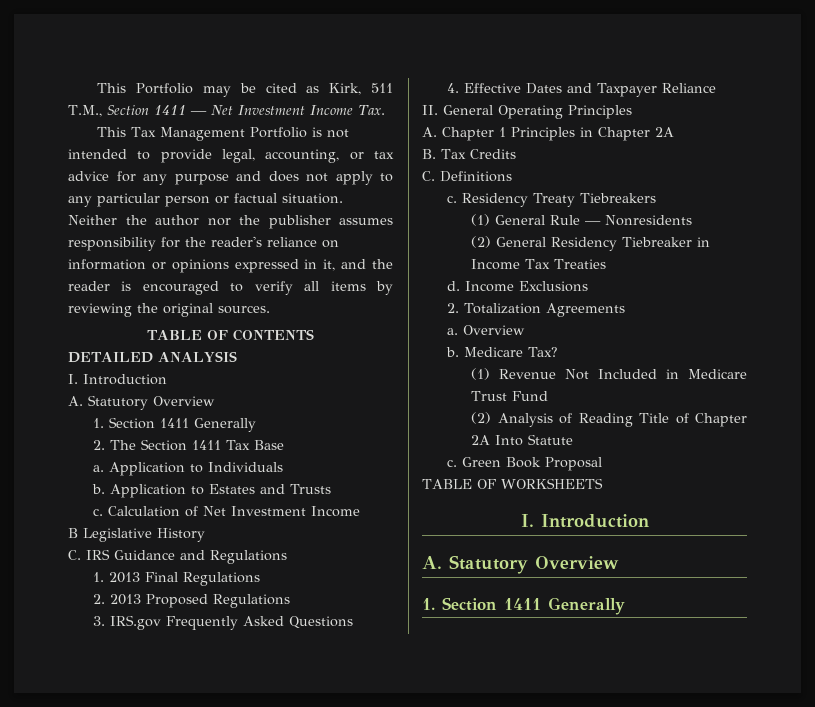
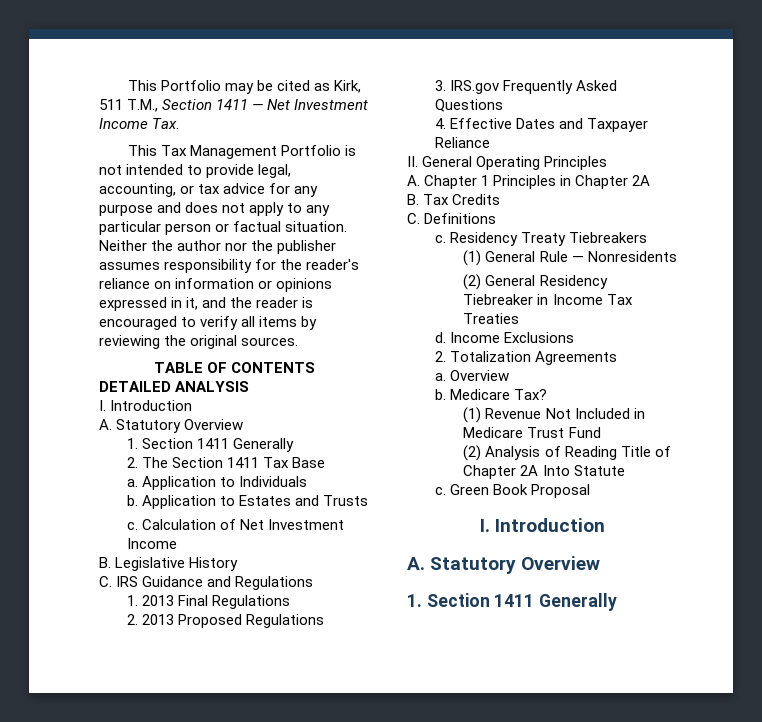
[68,528,78,538] B -> [99,557,111,568] B.
[422,478,603,489] // TABLE OF WORKSHEETS -> (591, 491) none

